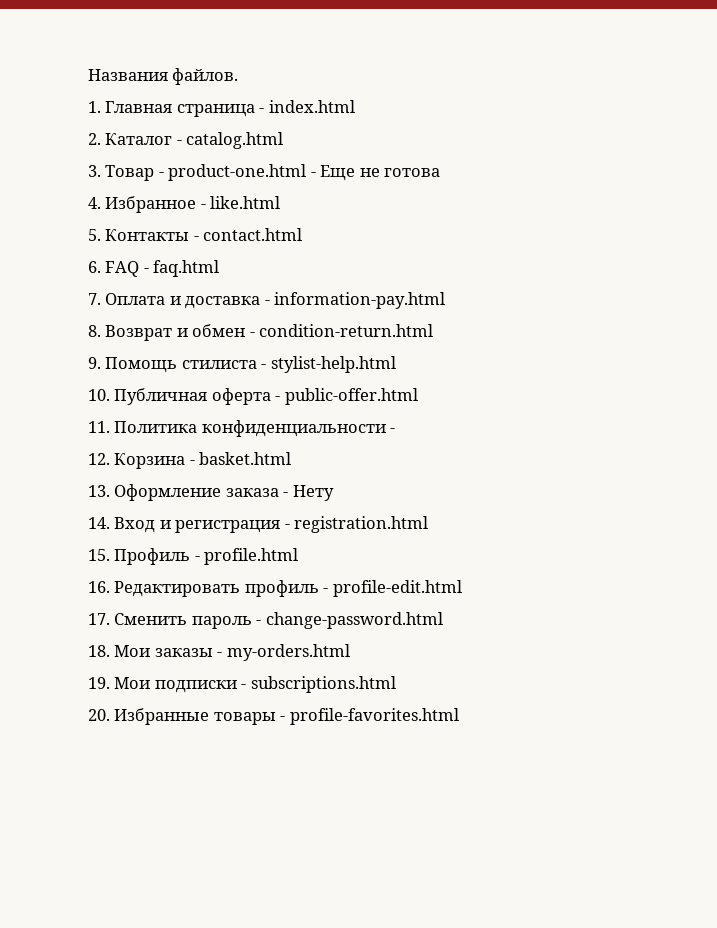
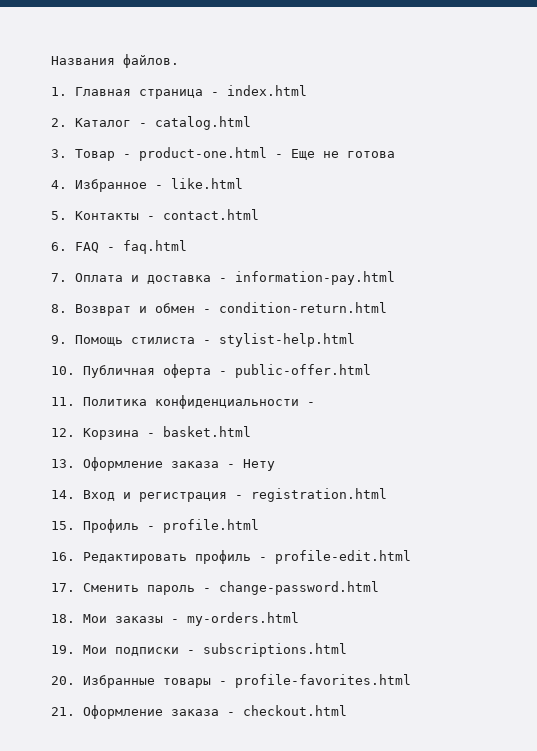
(459, 716) none -> [51,705,347,719] // 21. Оформление заказа - checkout.html

